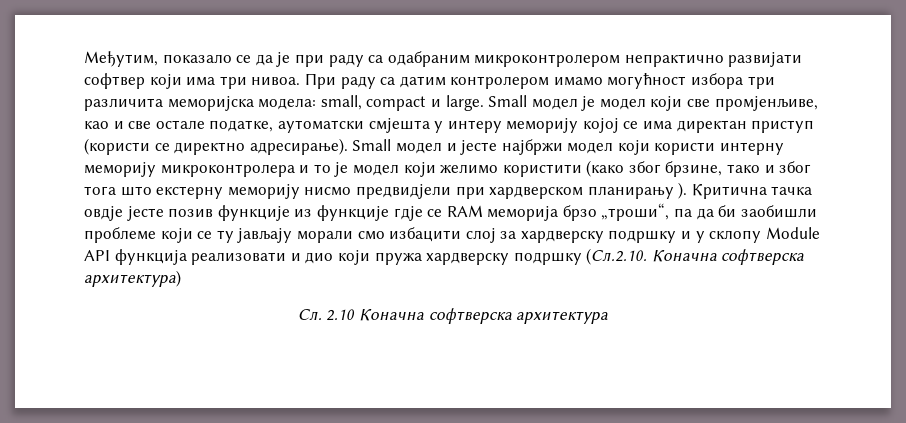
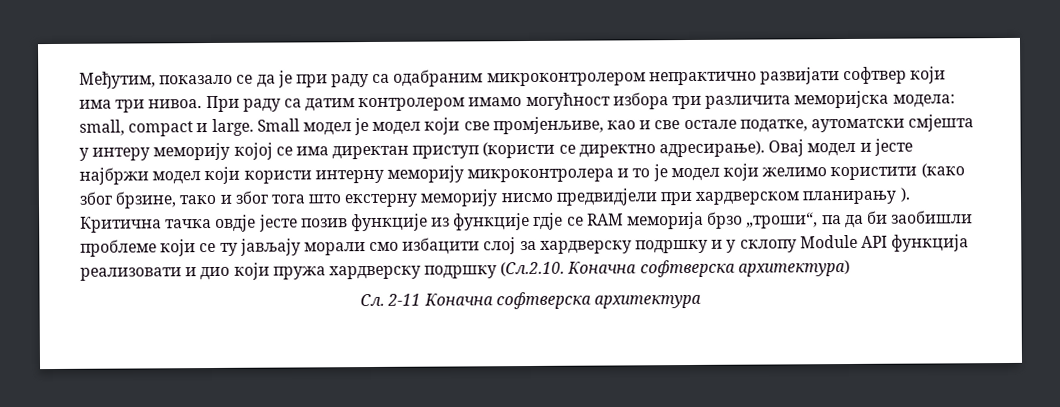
[352,139,392,151] Small -> [768,139,805,157] Овај
[326,309,356,321] 2.10 -> [387,293,422,306] 2-11

